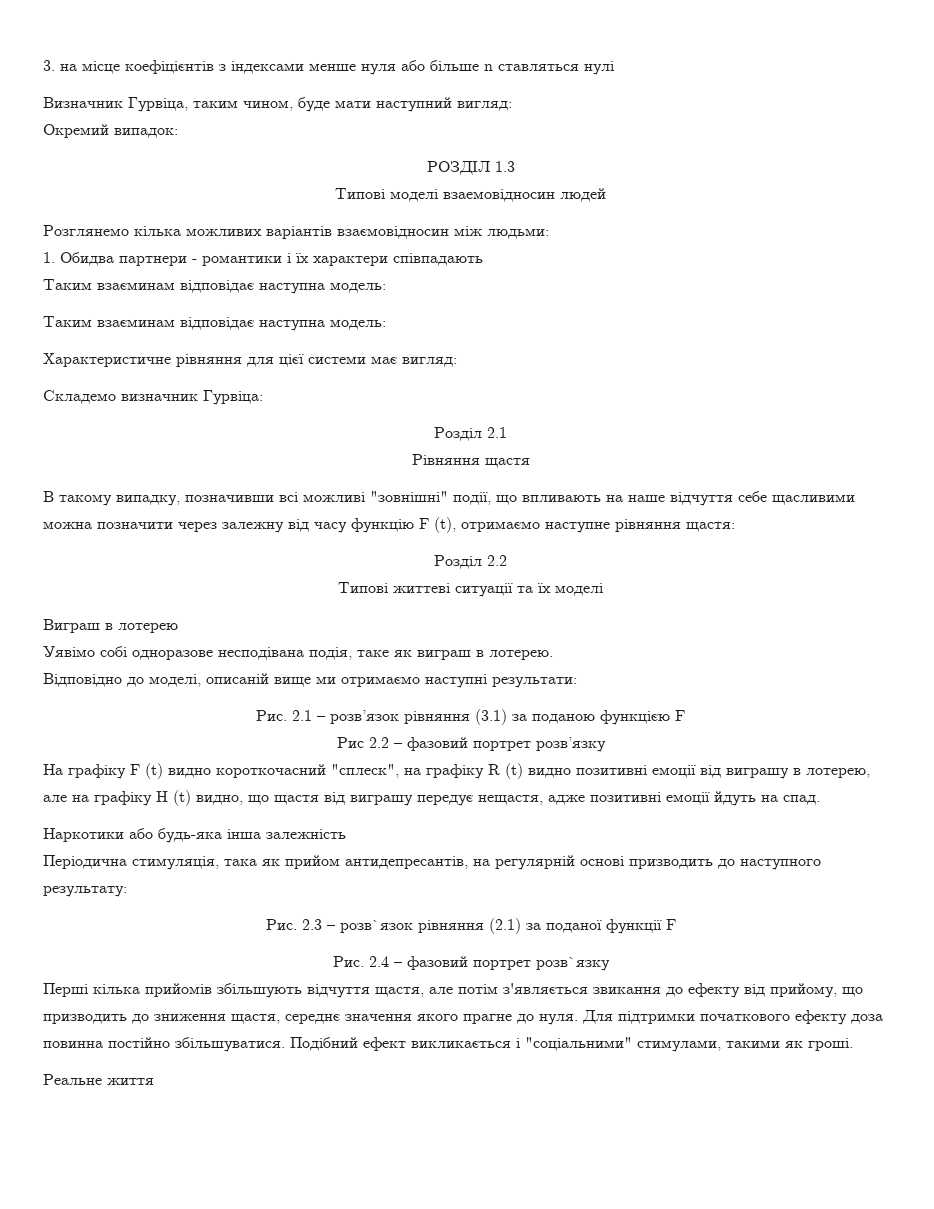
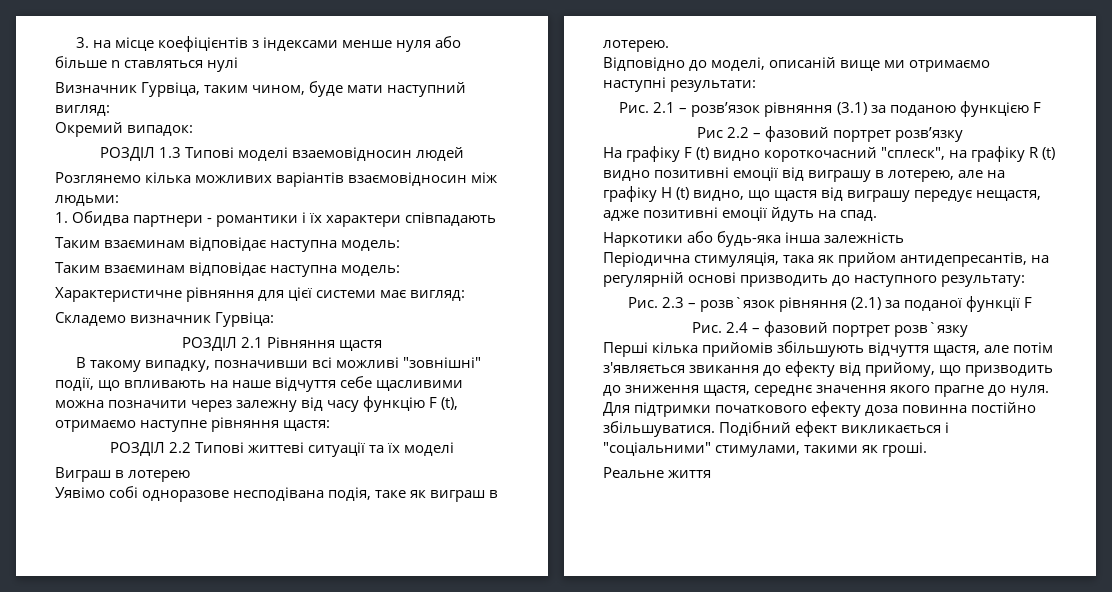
(515, 166) // -> (181, 152) none
[434,427,507,441] Розділ 2.1 // -> [181,337,263,351] РОЗДІЛ 2.1
[434,555,507,569] Розділ 2.2 // -> [109,442,191,456] РОЗДІЛ 2.2

